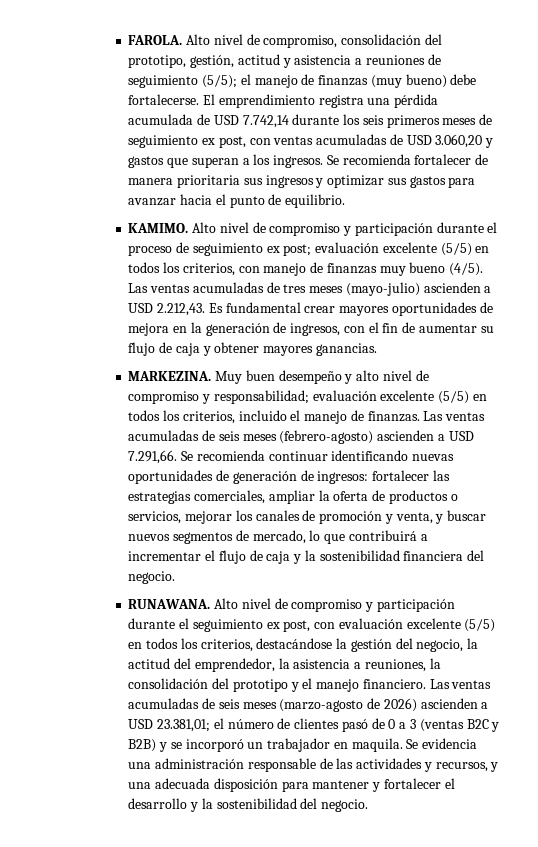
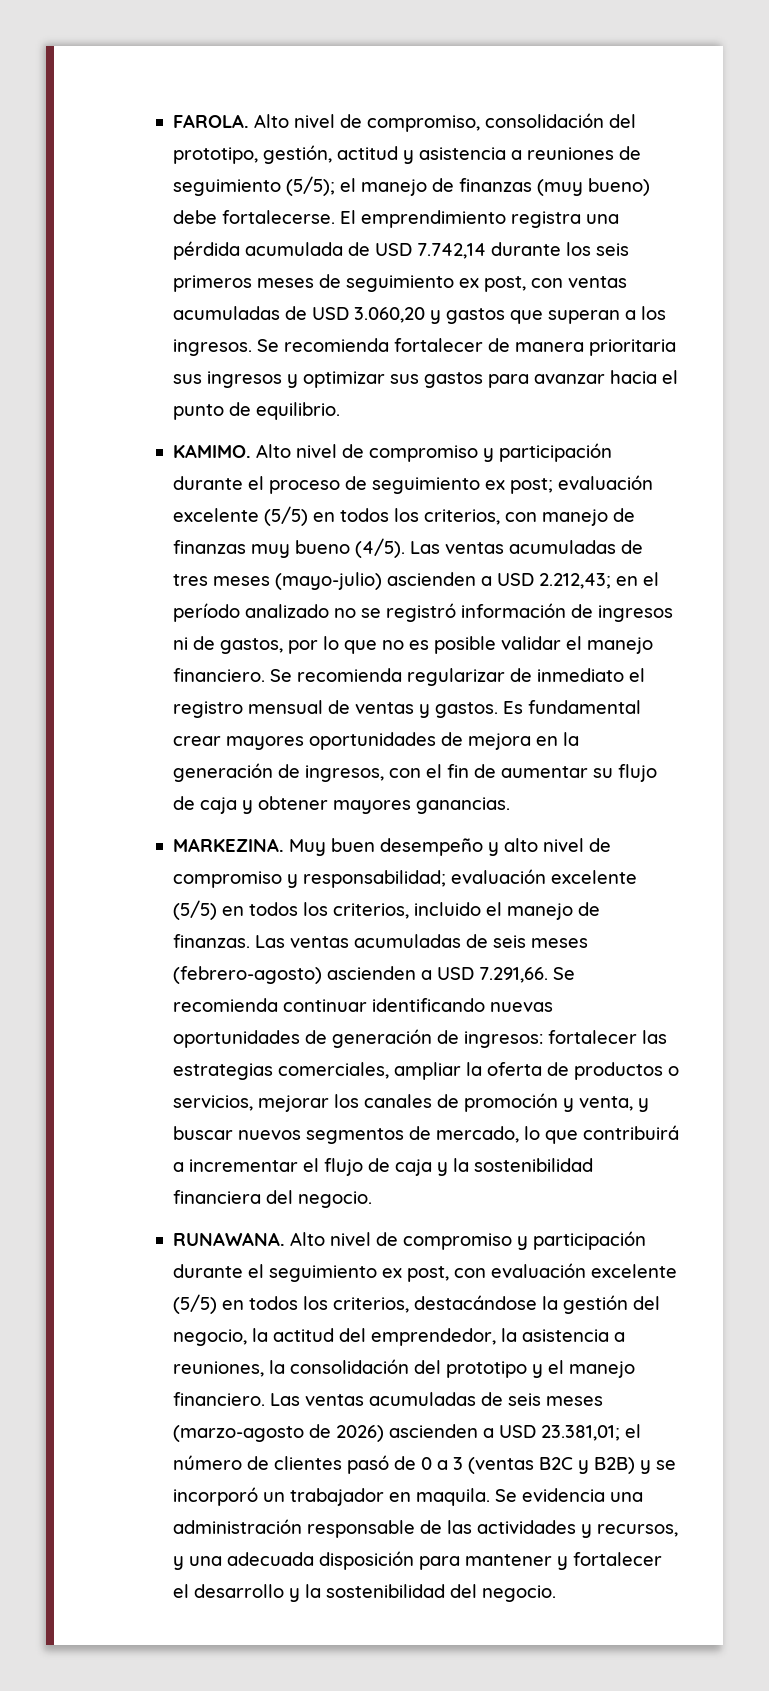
[156,303,205,316] 2.212,43. -> [538,572,659,589] [172,603,673,622] [172,636,653,654] [172,668,645,686] [172,700,498,718] 2.212,43; en el período analizado no se registró información de ingresos ni de gastos, por lo que no es posible validar el manejo financiero. Se recomienda regularizar de inmediato el registro mensual de ventas y gastos.

